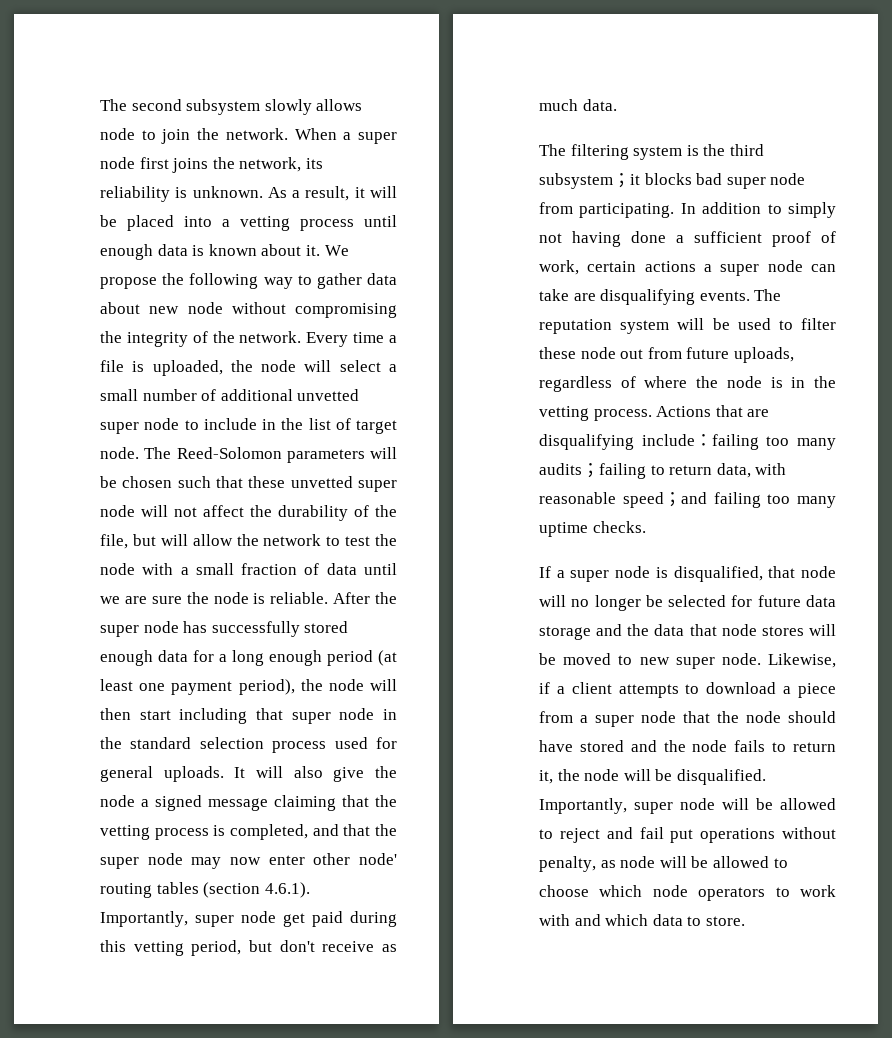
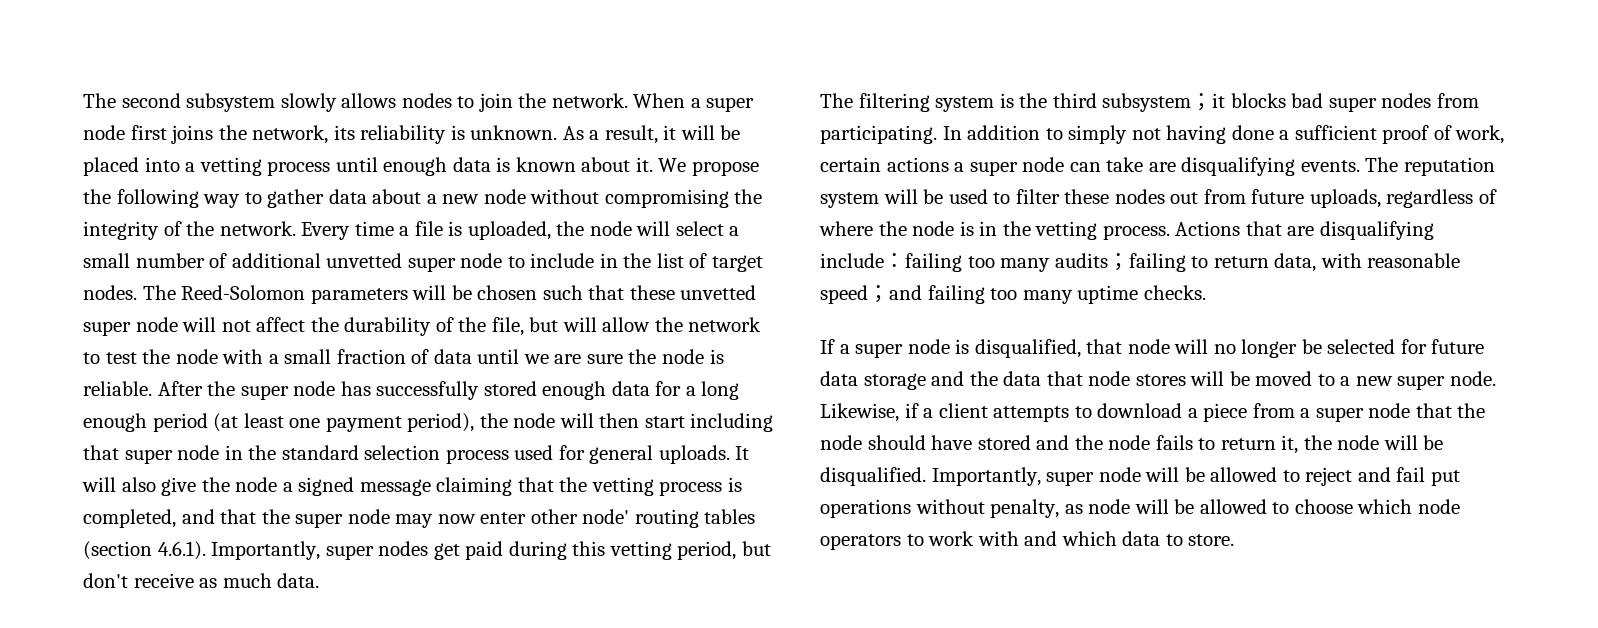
[100,128,135,140] node -> [401,93,452,108] nodes
(140, 308) none -> [426,194,437,204] a
[100,447,139,459] node. -> [83,285,137,300] nodes.
[241,911,276,923] node -> [378,541,429,556] nodes
[770,173,806,185] node -> [1381,93,1432,108] nodes
[580,347,616,359] node -> [1114,189,1165,204] nodes
(633, 660) none -> [1340,376,1351,386] a

